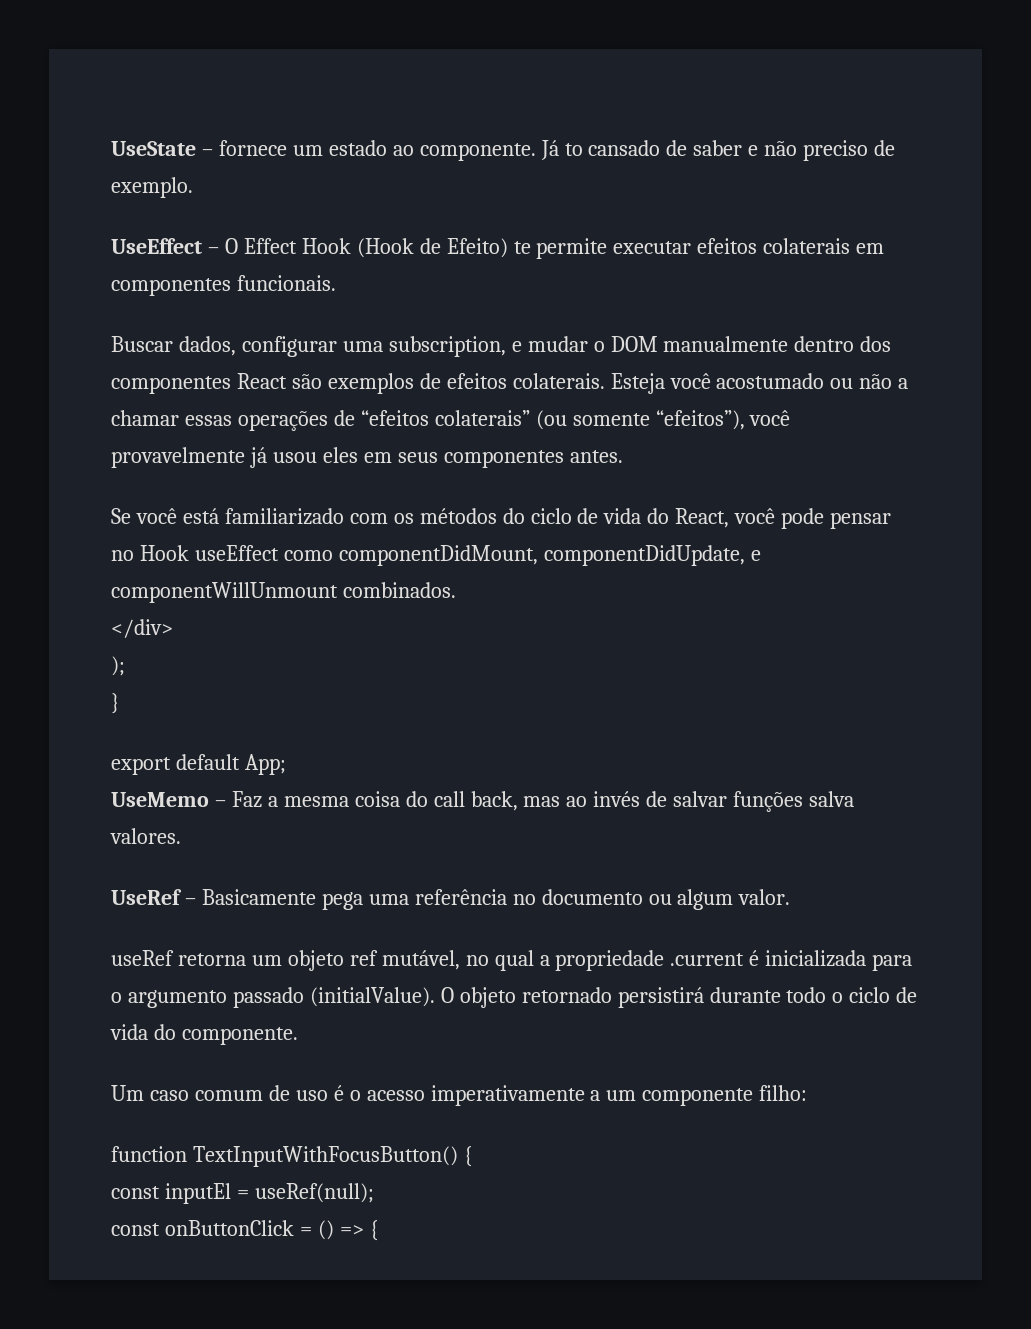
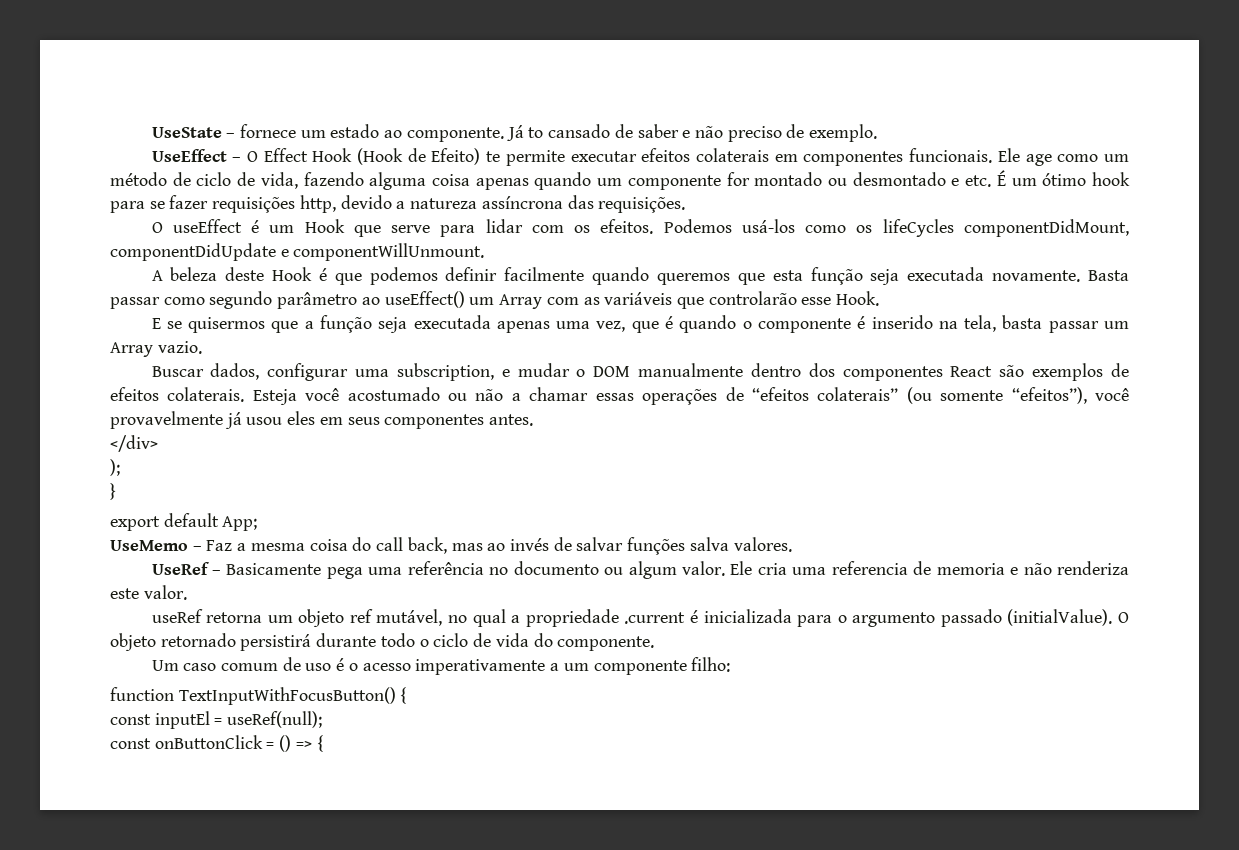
(336, 283) none -> [997,148,1130,166] [110,170,1130,190] [110,195,686,213] [151,219,1129,237] [110,243,485,261] [151,267,1130,285] [110,291,880,309] [151,315,1129,333] [110,341,202,357] Ele age como um método de ciclo de vida, fazendo alguma coisa apenas quando um componente for montado ou desmontado e etc. É um ótimo hook para se fazer requisições http, devido a natureza assíncrona das requisições. // O useEffect é um Hook que serve para lidar com os efeitos. Podemos usá-los como os lifeCycles componentDidMount, componentDidUpdate e componentWillUnmount. // A beleza deste Hook é que podemos definir facilmente quando queremos que esta função seja executada novamente. Basta passar como segundo parâmetro ao useEffect() um Array com as variáveis que controlarão esse Hook. // E se quisermos que a função seja executada apenas uma vez, que é quando o componente é inserido na tela, basta passar um Array vazio.
[111,508,892,529] [111,545,761,566] [111,582,456,603] // Se você está familiarizado com os métodos do ciclo de vida do React, você pode pensar no Hook useEffect como componentDidMount, componentDidUpdate, e componentWillUnmount combinados. -> (534, 420) none
(791, 897) none -> [730,561,1129,575] [110,585,187,600] Ele cria uma referencia de memoria e não renderiza este valor.

